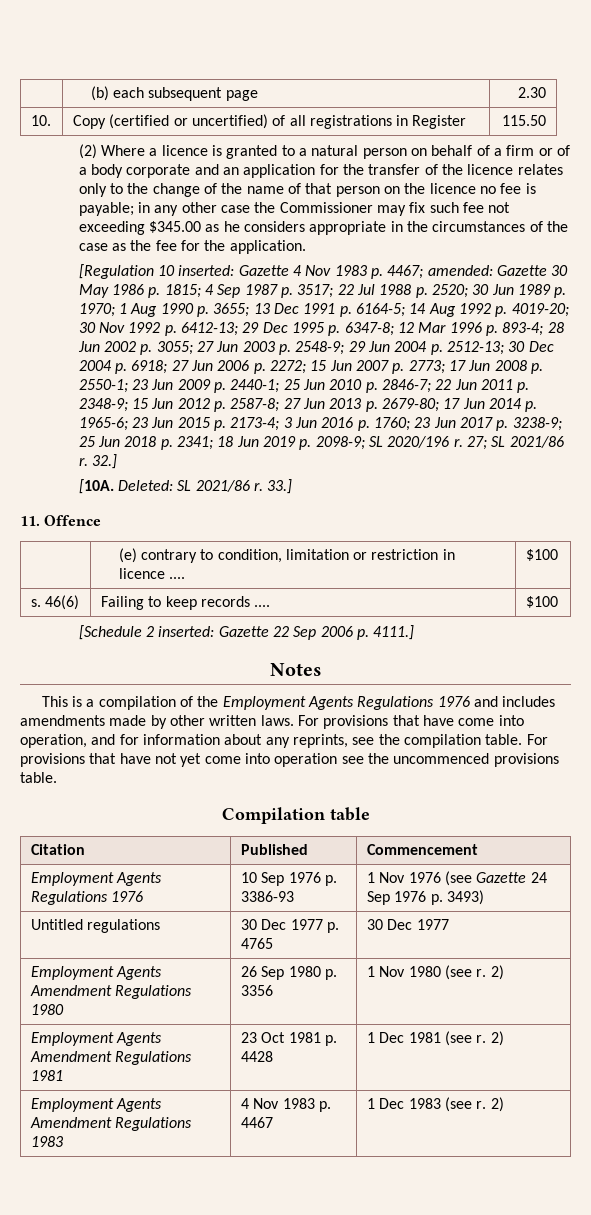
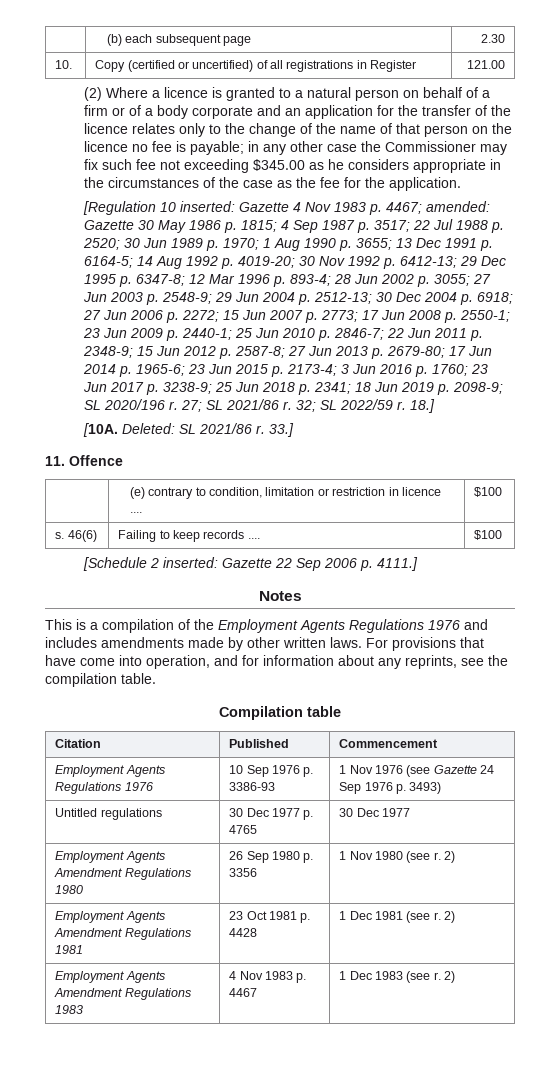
[502,115,547,126] 115.50 -> [466,60,505,69] 121.00
[92,454,118,469] 32.] -> [296,399,436,413] 32; SL 2022/59 r. 18.]
[526,734,548,745] [20,753,559,767] [20,772,57,783] For provisions that have not yet come into operation see the uncommenced provisions table. -> (156, 678) none

